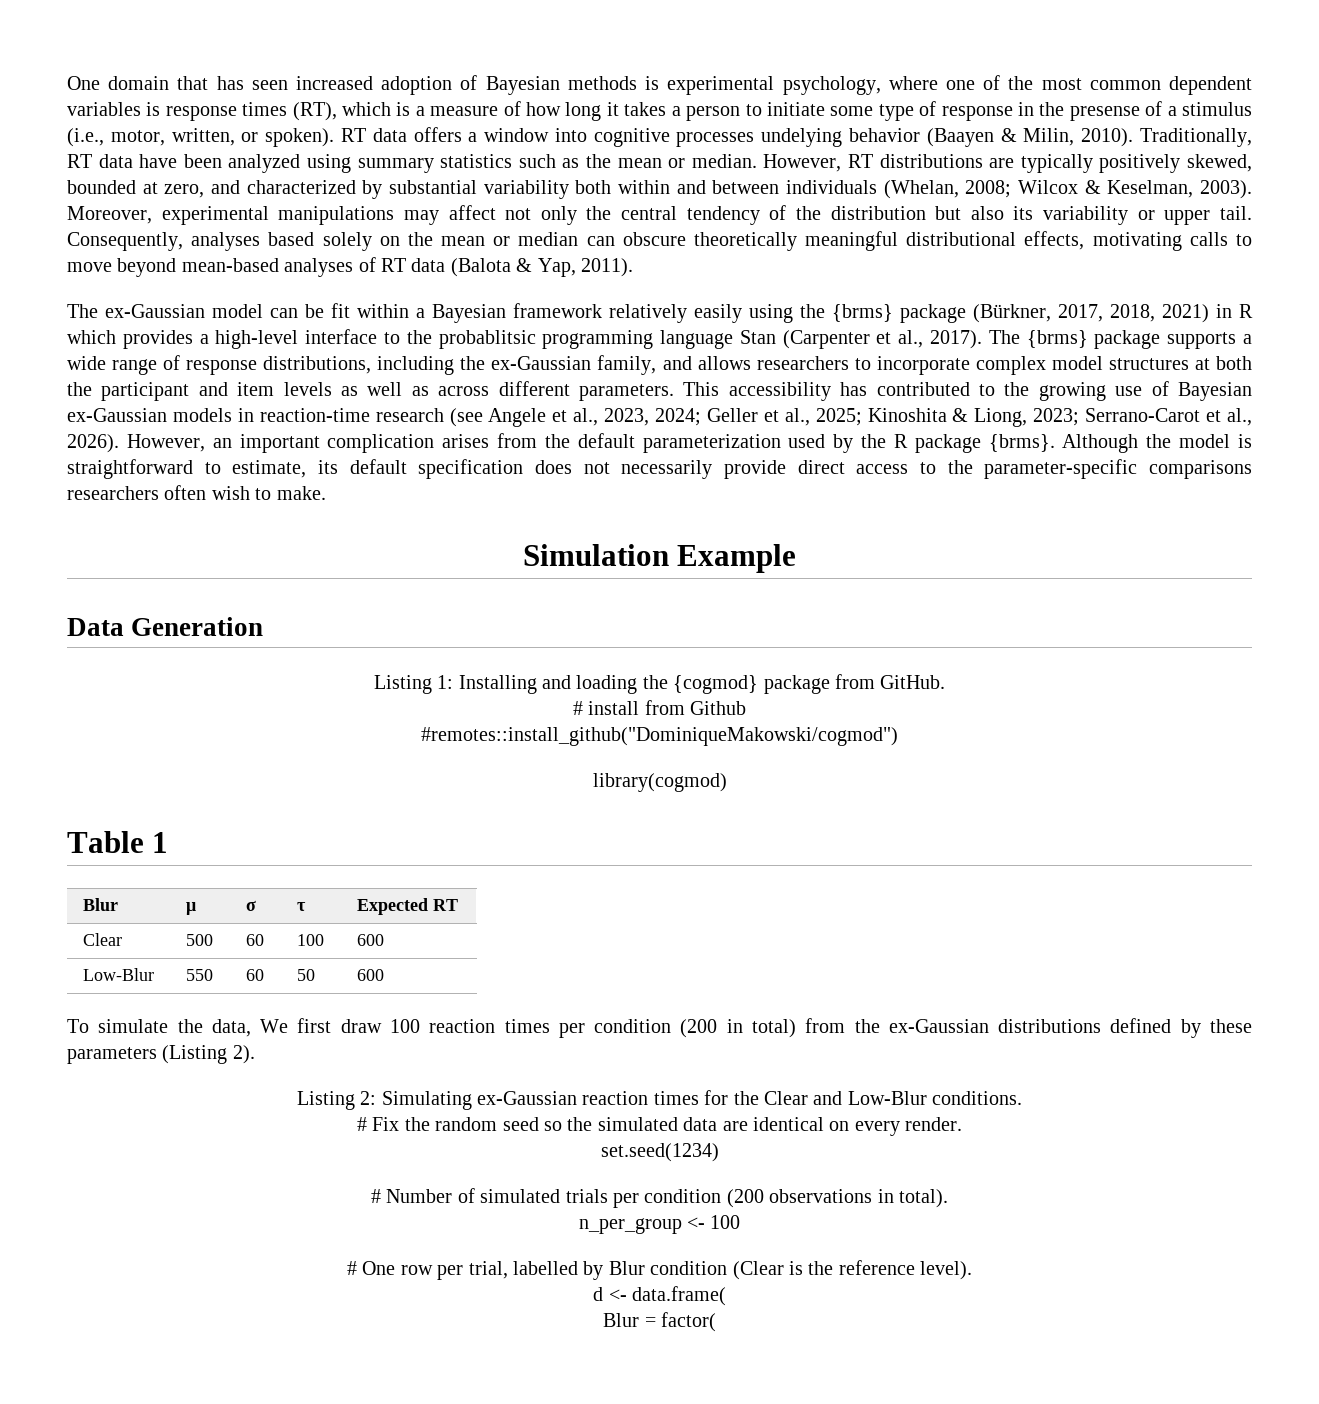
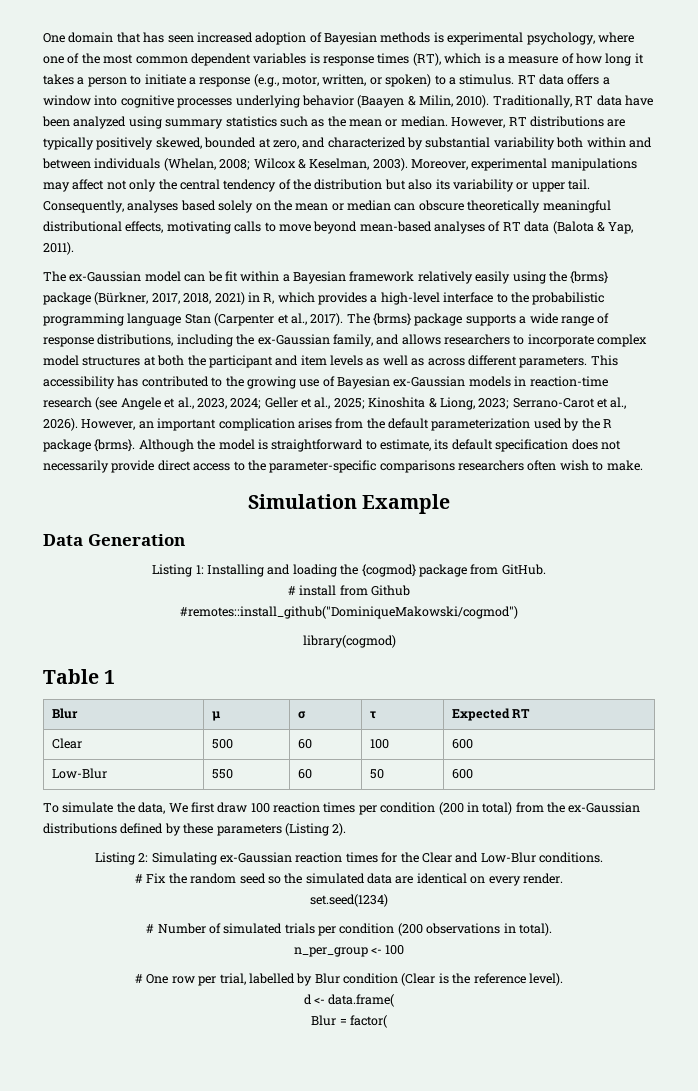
[830,101,1252,121] [67,128,335,147] some type of response in the presense of a stimulus (i.e., motor, written, or spoken). -> [188,74,515,87] a response (e.g., motor, written, or spoken) to a stimulus.
[761,128,843,147] undelying -> [235,95,300,108] underlying
[1239,304,1253,318] R -> [263,293,275,304] R,
[438,330,536,349] probablitsic -> [532,292,605,305] probabilistic

